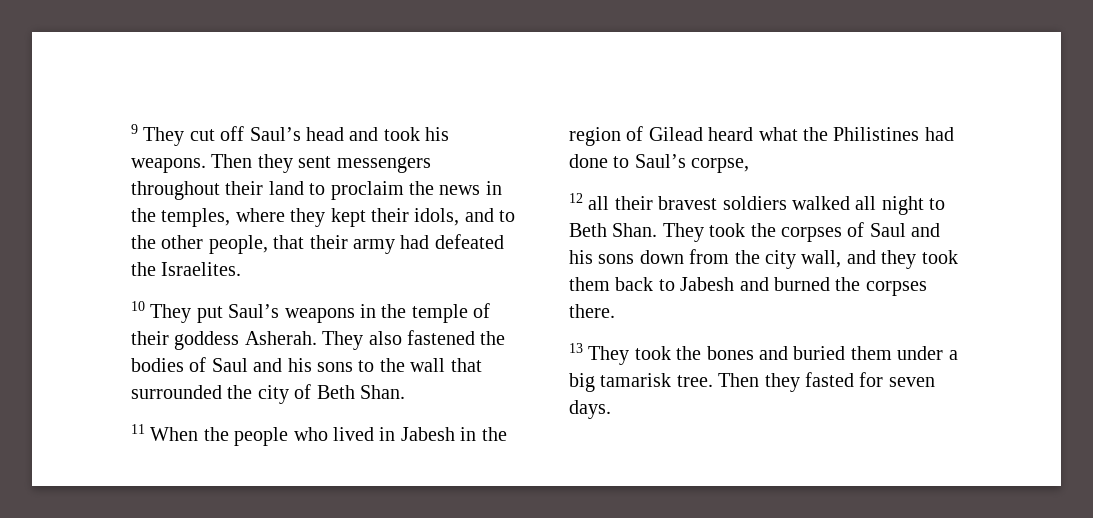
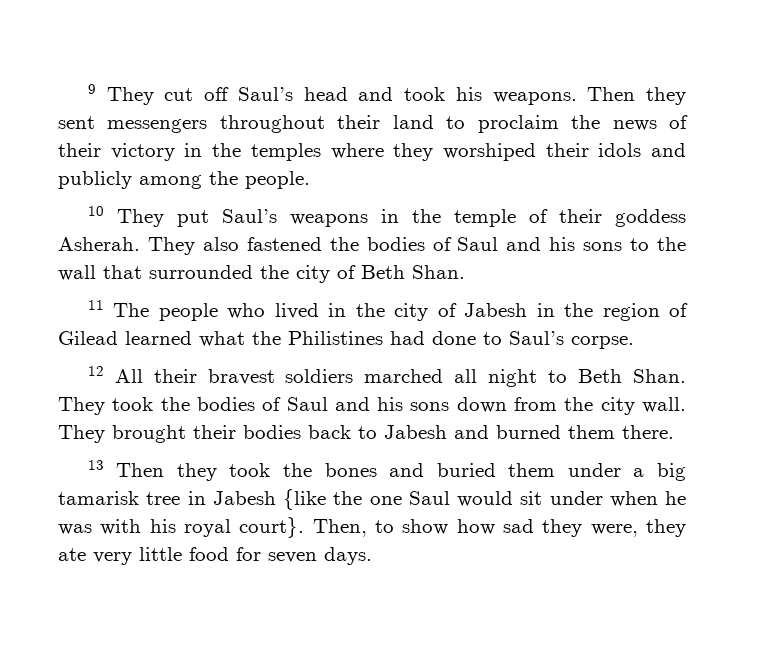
[485,181,502,195] [131,208,231,227] in the temples, -> [669,115,689,129] [58,143,321,161] of their victory in the temples
[330,208,516,227] [131,234,504,254] [131,262,242,276] kept their idols, and to the other people, that their army had defeated the Israelites. -> [442,143,686,161] [58,171,310,189] worshiped their idols and publicly among the people.
[150,427,229,441] When the -> [113,303,150,317] The
(396, 434) none -> [355,303,457,321] the city of
[708,127,754,141] heard -> [125,331,192,345] learned
[691,158,750,173] corpse, -> [571,336,634,349] corpse.
[588,196,610,210] all -> [114,369,143,383] All
[792,196,850,210] walked -> [364,369,444,383] marched
[781,227,842,242] corpses -> [196,397,255,411] bodies
[801,250,958,269] [569,277,610,291] wall, and they took them -> [642,397,686,413] [58,425,301,443] wall. They brought their bodies
[835,277,927,296] the corpses -> [568,425,615,439] them
[588,346,630,365] They -> [116,463,217,481] Then they
[676,372,854,392] tree. Then they fasted -> [146,489,686,510] [58,517,686,538] [58,547,229,565] tree in Jabesh {like the one Saul would sit under when he was with his royal court}. Then, to show how sad they were, they ate very little food

